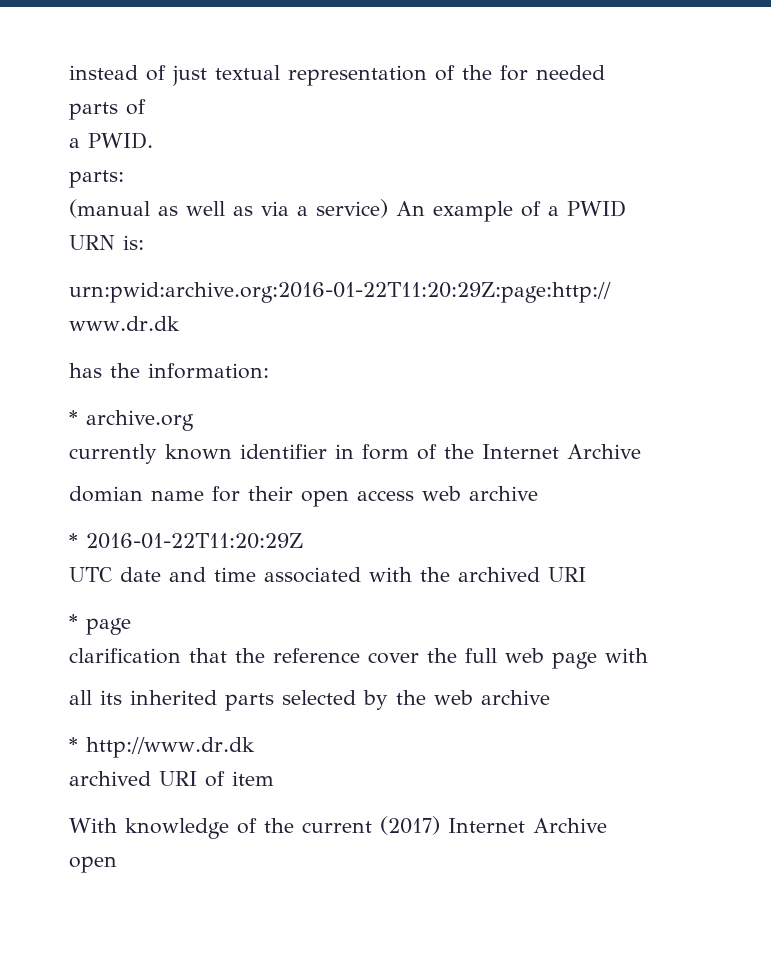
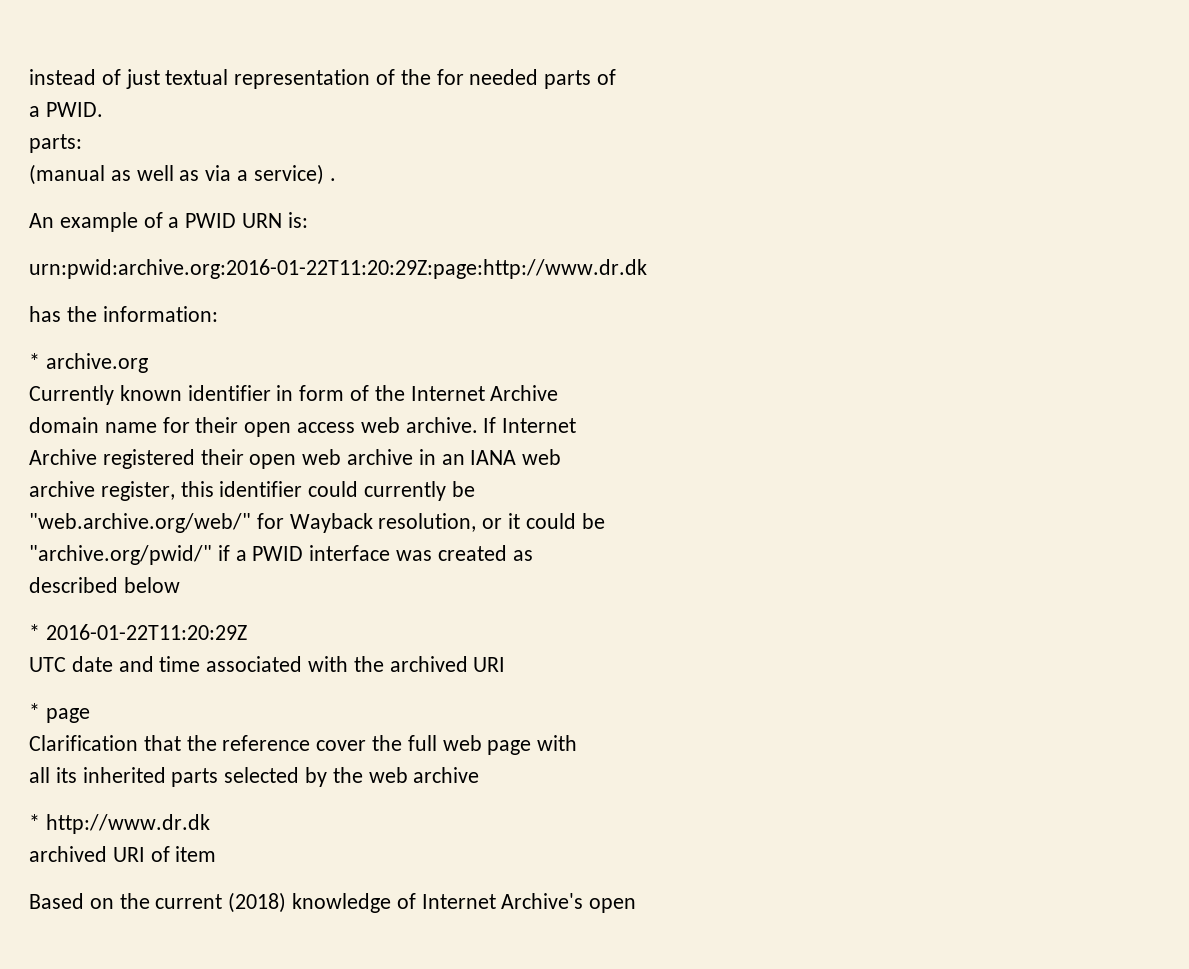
(388, 208) none -> [329,178,336,181] . //
[69,444,157,464] currently -> [29,385,114,405] Currently
[69,486,143,502] domian -> [29,417,99,433] domain
[469,486,538,501] archive -> [405,417,577,433] [29,449,562,469] [29,481,475,501] [29,513,605,533] [29,545,533,565] [29,577,180,593] archive. If Internet // Archive registered their open web archive in an IANA web // archive register, this identifier could currently be // "web.archive.org/web/" for Wayback resolution, or it could be // "archive.org/pwid/" if a PWID interface was created as // described below
[69,648,181,664] clarification -> [29,735,138,751] Clarification
[69,816,607,839] With knowledge of the current (2017) Internet Archive -> [29,892,584,913] Based on the current (2018) knowledge of Internet Archive's

